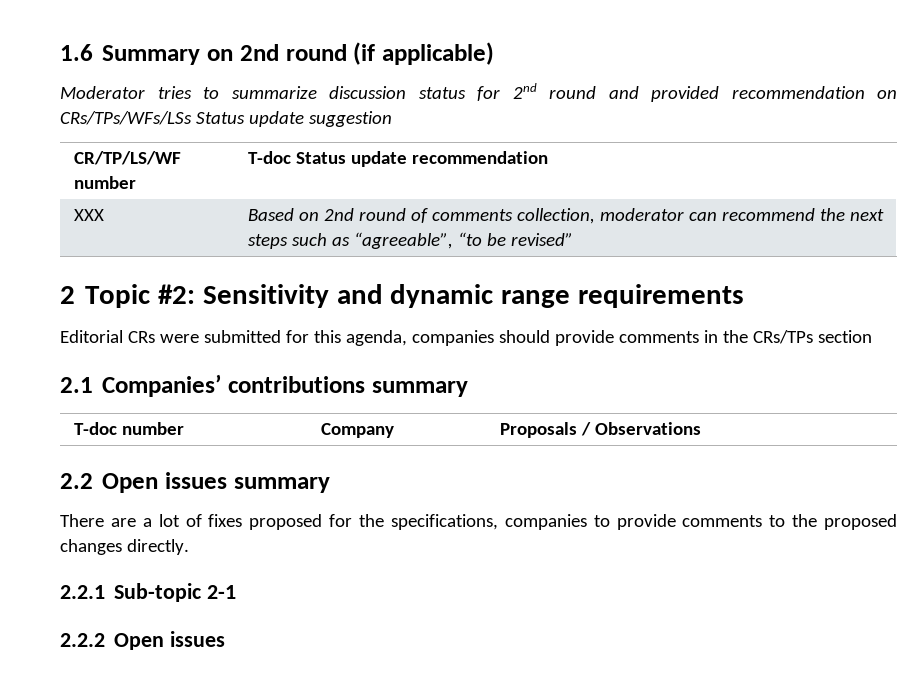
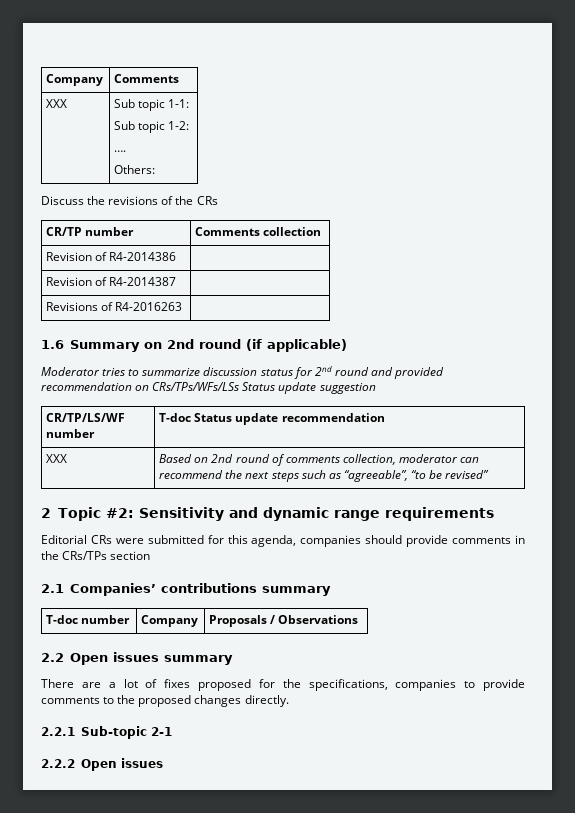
(60, 52) none -> [46,74,104,86] [114,74,180,83] [46,99,68,108] [114,99,190,111] [114,121,190,133] [114,150,127,152] [114,165,156,174] [41,196,218,205] [46,227,135,236] [195,227,322,236] [46,252,177,261] [46,277,177,286] [46,302,183,311] Company | Comments // XXX | Sub topic 1-1: // Sub topic 1-2: // …. // Others: // Discuss the revisions of the CRs // CR/TP number | Comments collection // Revision of R4-2014386 | // Revision of R4-2014387 | // Revisions of R4-2016263 | //

